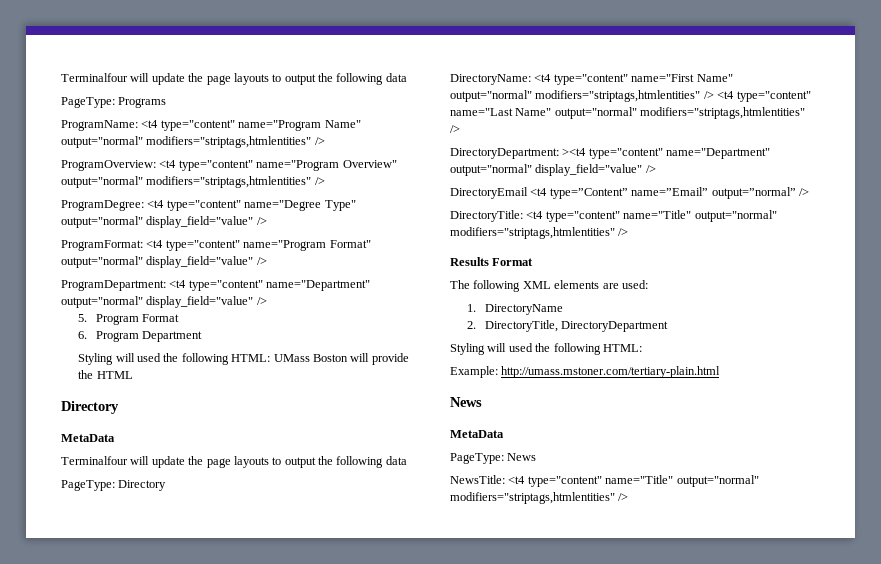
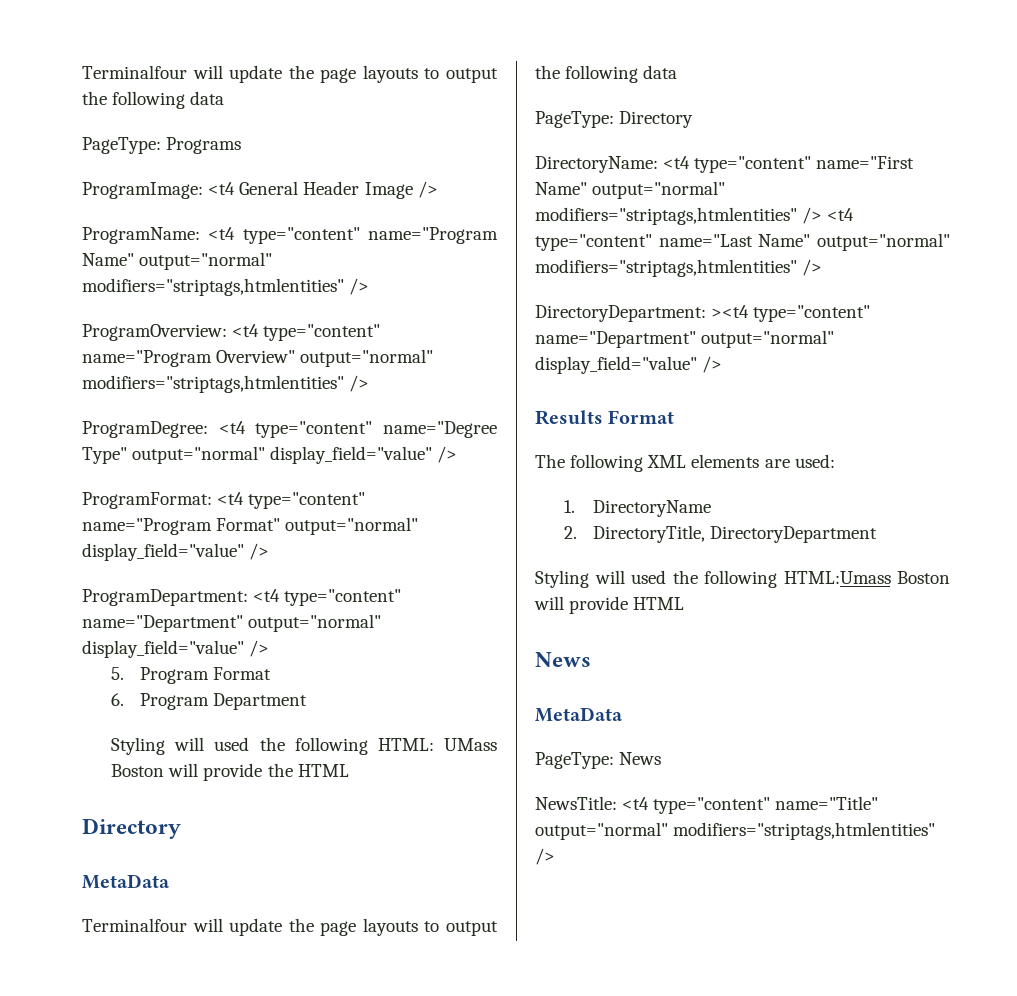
(167, 102) none -> [82,181,438,199] // ProgramImage: <t4 General Header Image />
[450,187,809,199] [450,210,777,222] [450,227,629,239] // DirectoryEmail <t4 type=”Content” name=”Email” output=”normal” /> // DirectoryTitle: <t4 type="content" name="Title" output="normal" modifiers="striptags,htmlentities" /> -> (723, 364) none
[602,344,642,352] [450,366,721,378] HTML: // Example: http://umass.mstoner.com/tertiary-plain.html -> [783,571,950,584] [534,596,685,614] HTML:Umass Boston will provide HTML

